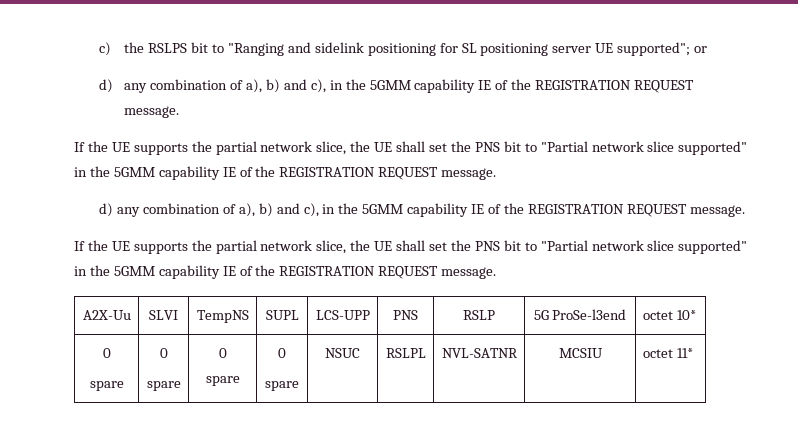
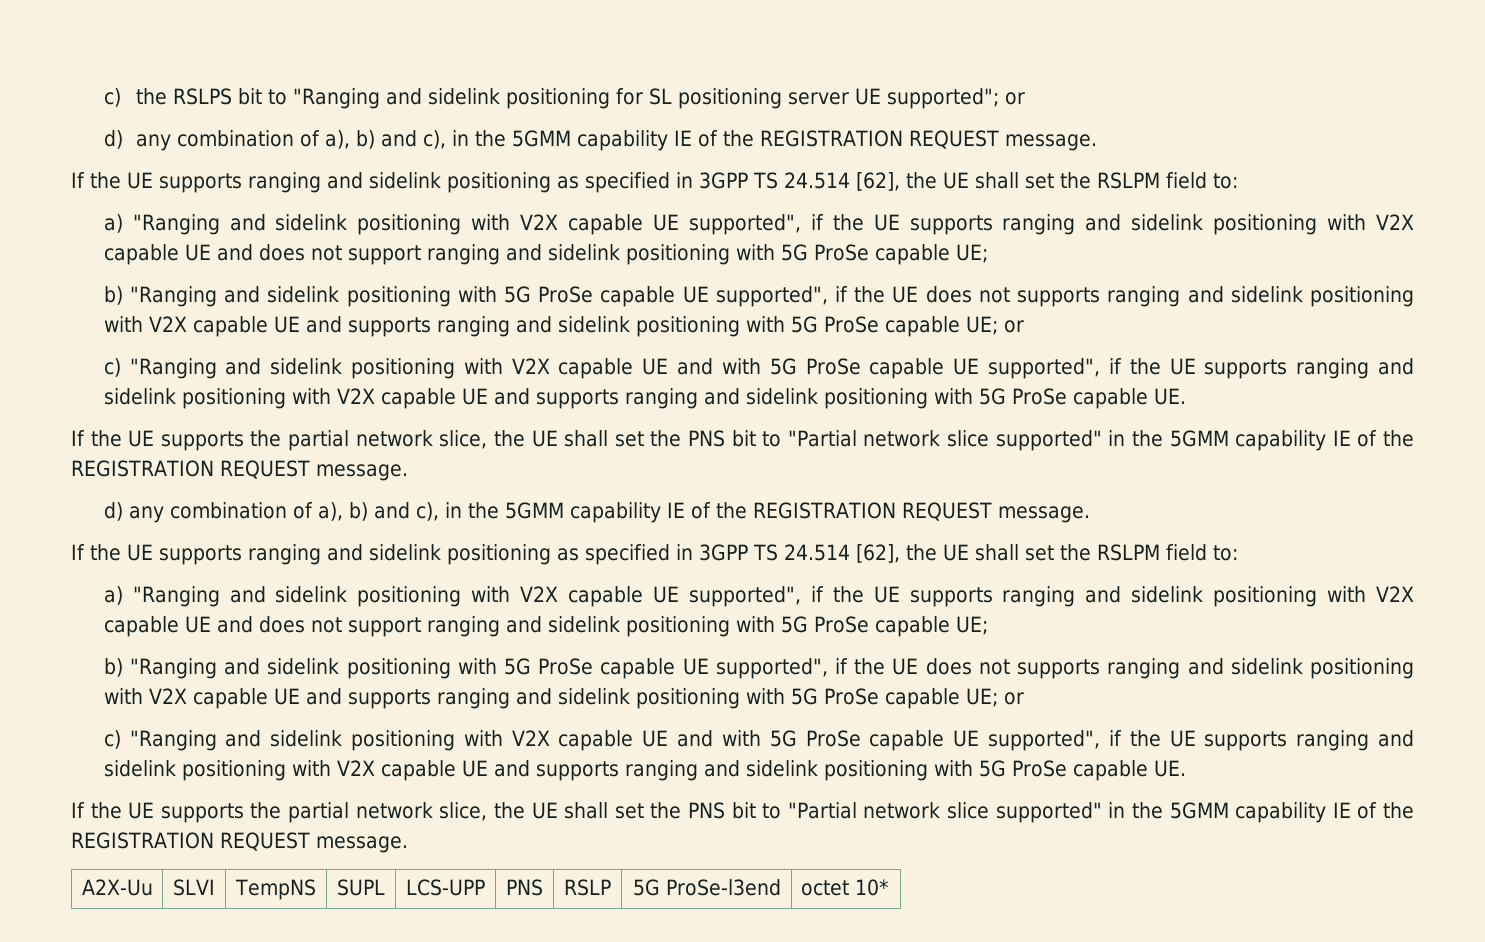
(180, 112) none -> [71,172,1238,193] [103,214,1414,235] [103,244,988,265] [103,286,1414,307] [103,316,1024,337] [103,358,1414,379] [103,388,1186,409] // If the UE supports ranging and sidelink positioning as specified in 3GPP TS 24.514 [62], the UE shall set the RSLPM field to: // a) "Ranging and sidelink positioning with V2X capable UE supported", if the UE supports ranging and sidelink positioning with V2X capable UE and does not support ranging and sidelink positioning with 5G ProSe capable UE; // b) "Ranging and sidelink positioning with 5G ProSe capable UE supported", if the UE does not supports ranging and sidelink positioning with V2X capable UE and supports ranging and sidelink positioning with 5G ProSe capable UE; or // c) "Ranging and sidelink positioning with V2X capable UE and with 5G ProSe capable UE supported", if the UE supports ranging and sidelink positioning with V2X capable UE and supports ranging and sidelink positioning with 5G ProSe capable UE.
(745, 211) none -> [71,544,1238,565] [103,586,1414,607] [103,616,988,637] [103,658,1414,679] [103,688,1024,709] [103,730,1414,751] [103,760,1186,781] // If the UE supports ranging and sidelink positioning as specified in 3GPP TS 24.514 [62], the UE shall set the RSLPM field to: // a) "Ranging and sidelink positioning with V2X capable UE supported", if the UE supports ranging and sidelink positioning with V2X capable UE and does not support ranging and sidelink positioning with 5G ProSe capable UE; // b) "Ranging and sidelink positioning with 5G ProSe capable UE supported", if the UE does not supports ranging and sidelink positioning with V2X capable UE and supports ranging and sidelink positioning with 5G ProSe capable UE; or // c) "Ranging and sidelink positioning with V2X capable UE and with 5G ProSe capable UE supported", if the UE supports ranging and sidelink positioning with V2X capable UE and supports ranging and sidelink positioning with 5G ProSe capable UE.
[102,348,111,358] [89,381,124,391] [159,348,168,358] [146,381,181,391] [218,348,227,358] [205,376,240,386] [278,348,286,358] [265,381,299,391] [325,348,360,358] [385,348,426,358] [441,348,518,358] [558,348,603,358] [642,348,693,358] // 0 // spare | 0 // spare | 0 // spare | 0 // spare | NSUC | RSLPL | NVL-SATNR | MCSIU | octet 11* -> (888, 887) none

